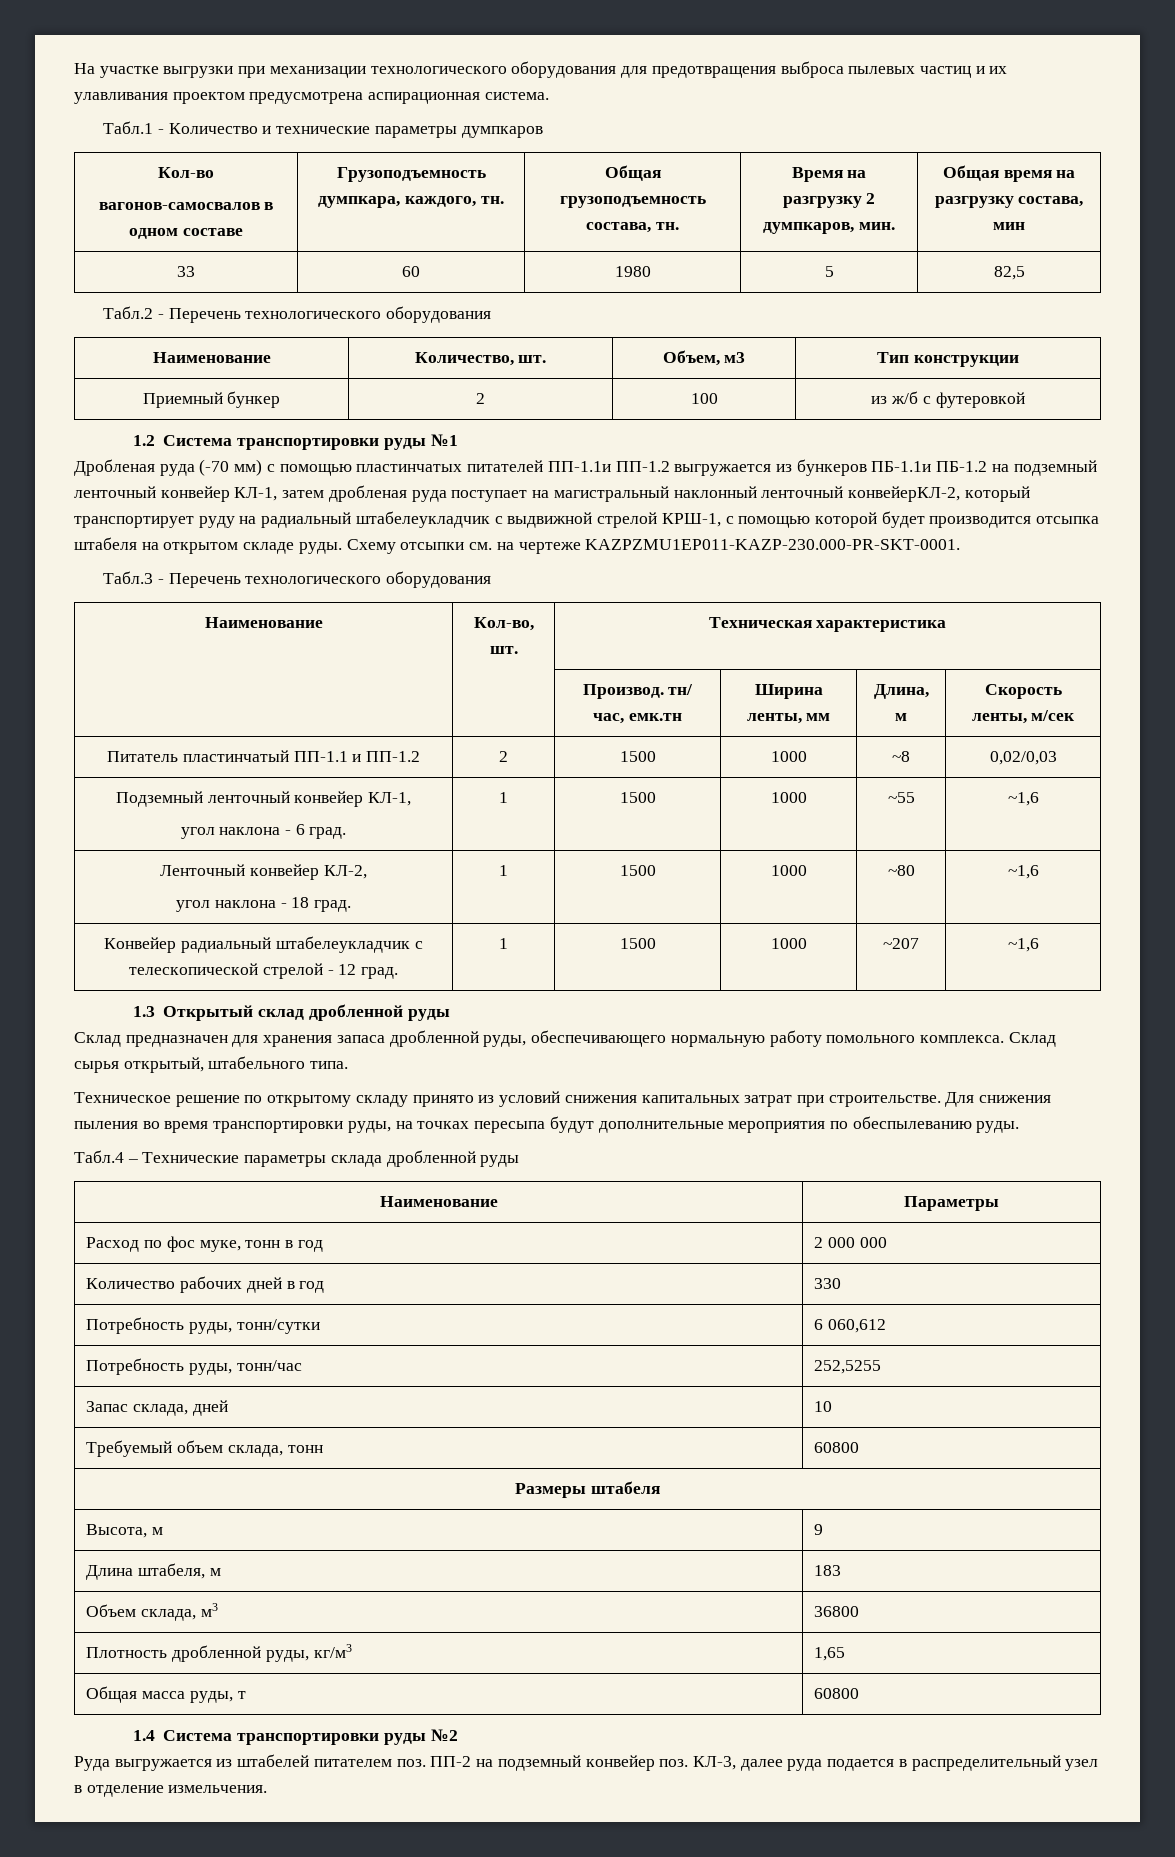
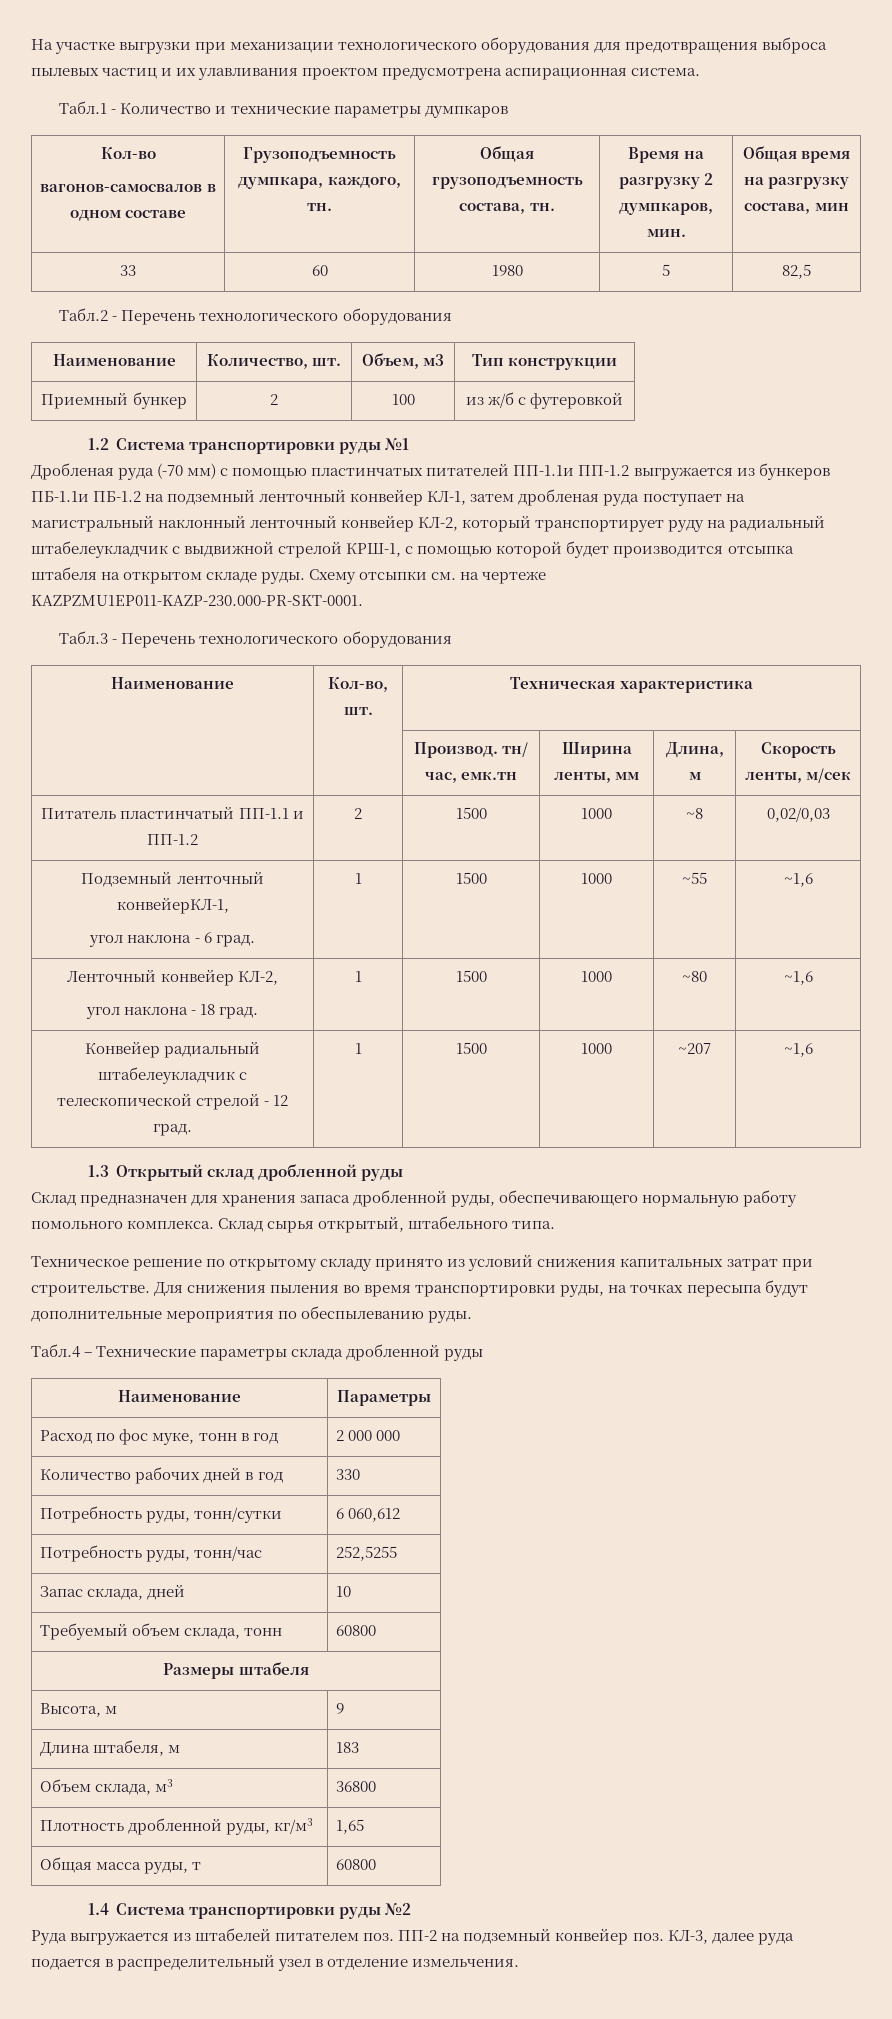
[847,486,960,502] конвейерКЛ-2, -> [341,515,459,532] конвейер КЛ-2,
[294,791,412,807] конвейер КЛ-1, -> [116,897,229,914] конвейерКЛ-1,

